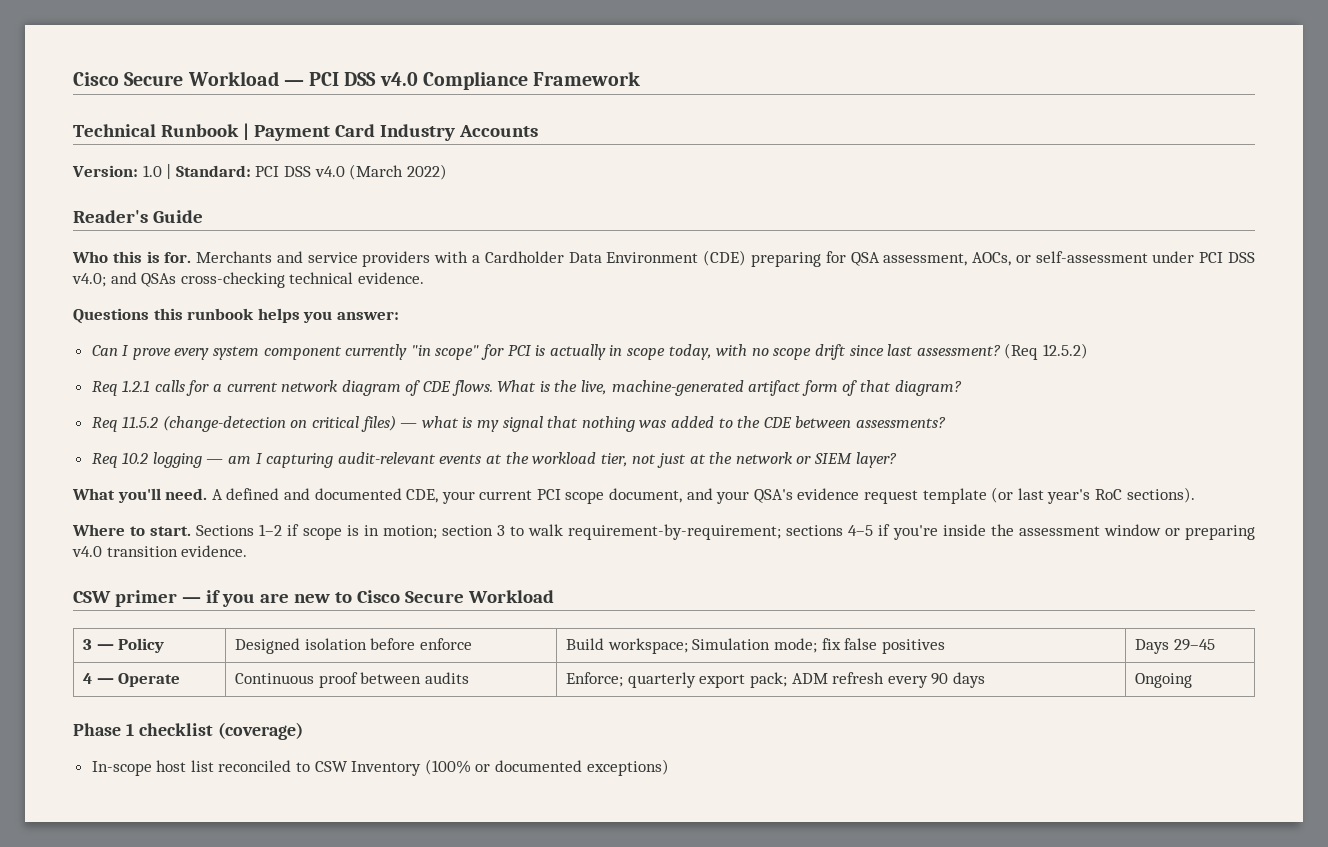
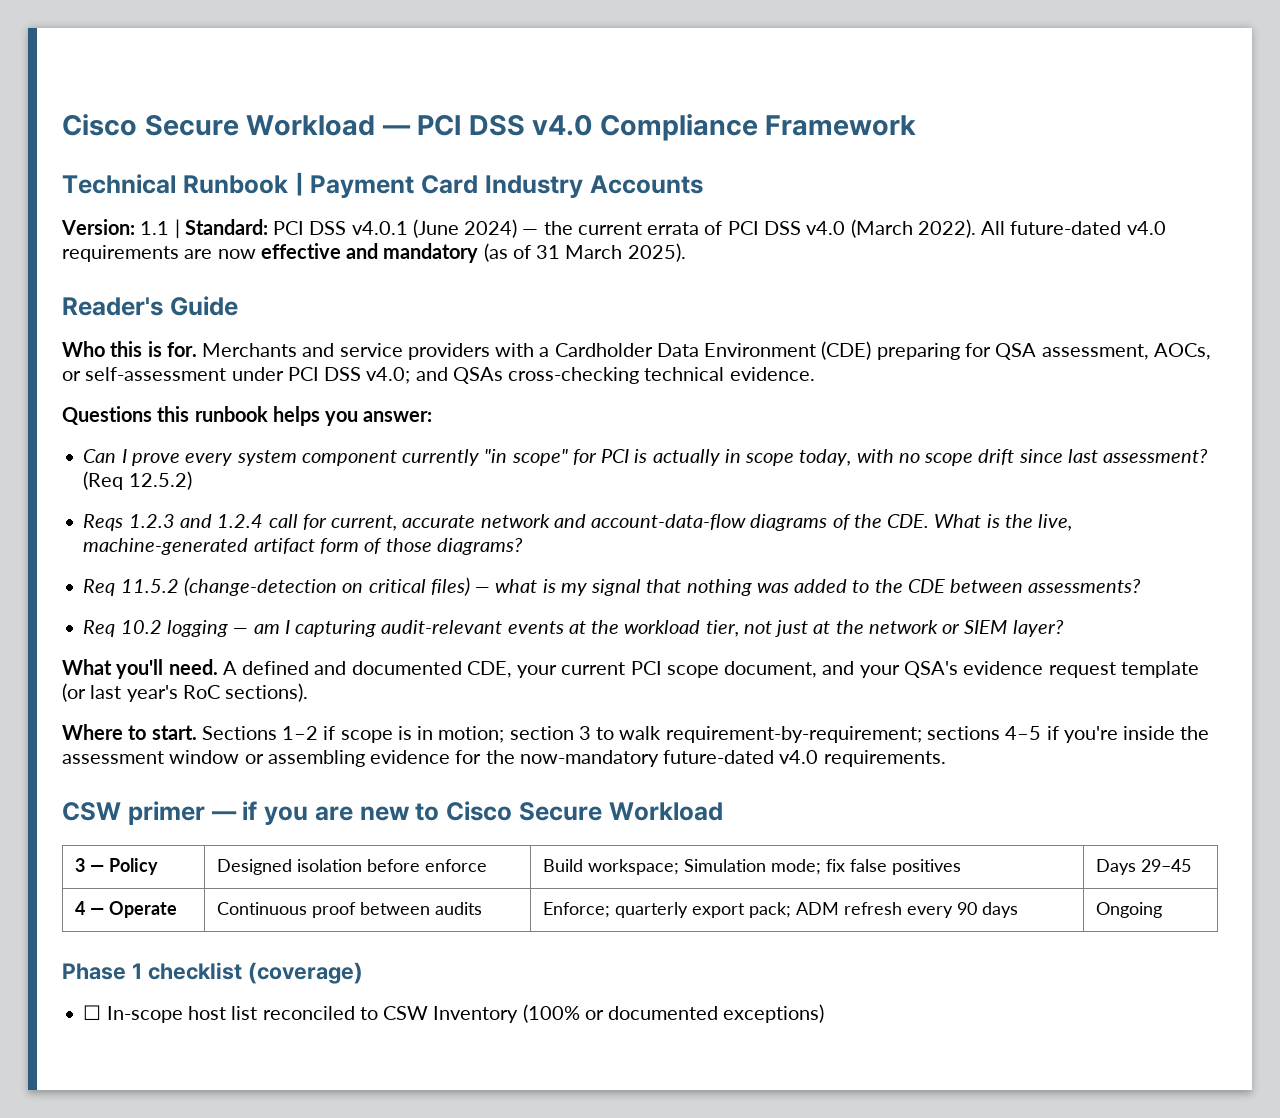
[142,165,162,177] 1.0 -> [140,221,170,235] 1.1
[314,164,447,180] v4.0 (March 2022) -> [351,219,1166,238] [62,243,686,263] v4.0.1 (June 2024) — the current errata of PCI DSS v4.0 (March 2022). All future-dated v4.0 requirements are now effective and mandatory (as of 31 March 2025).
[91,380,493,396] Req 1.2.1 calls for a current network diagram of CDE flows. -> [83,514,930,531] Reqs 1.2.3 and 1.2.4 call for current, accurate network and account-data-flow diagrams of the CDE.
[859,380,962,396] that diagram? -> [385,538,523,555] those diagrams?
[1184,525,1255,540] [72,545,248,557] preparing v4.0 transition evidence. -> [267,750,946,767] assembling evidence for the now-mandatory future-dated v4.0 requirements.
(303, 731) none -> [83,1005,102,1020] ☐

